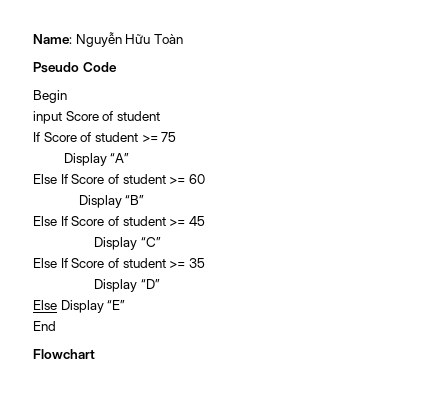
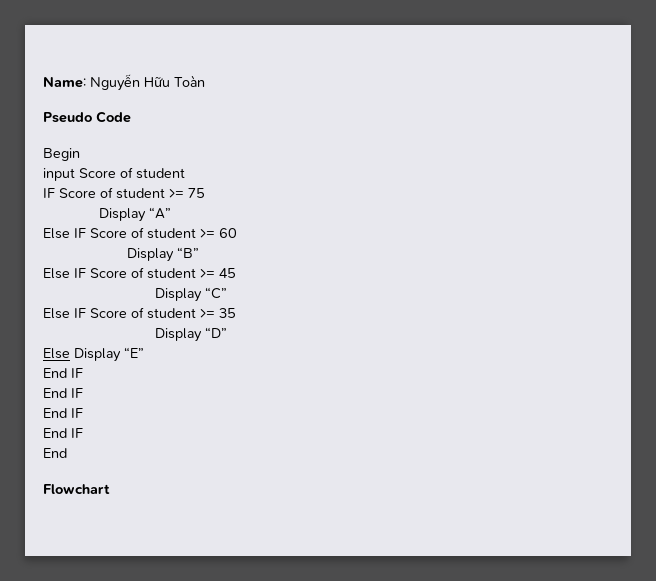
[33,132,40,142] If -> [43,188,55,198] IF
[60,174,68,184] If -> [74,228,86,238] IF
[60,216,68,226] If -> [74,268,86,278] IF
[60,258,68,268] If -> [74,308,86,318] IF
(126, 305) none -> [43,368,83,378] [43,388,83,398] [43,408,83,418] [43,428,83,438] // End IF // End IF // End IF // End IF

